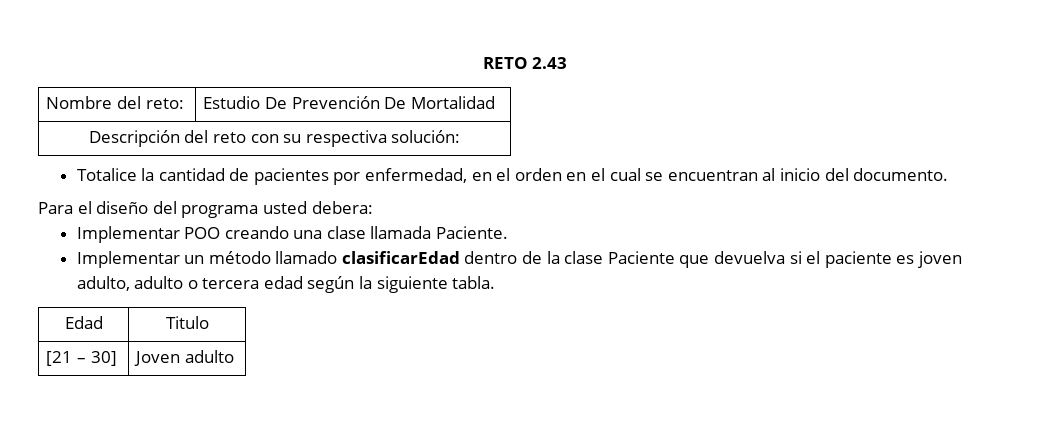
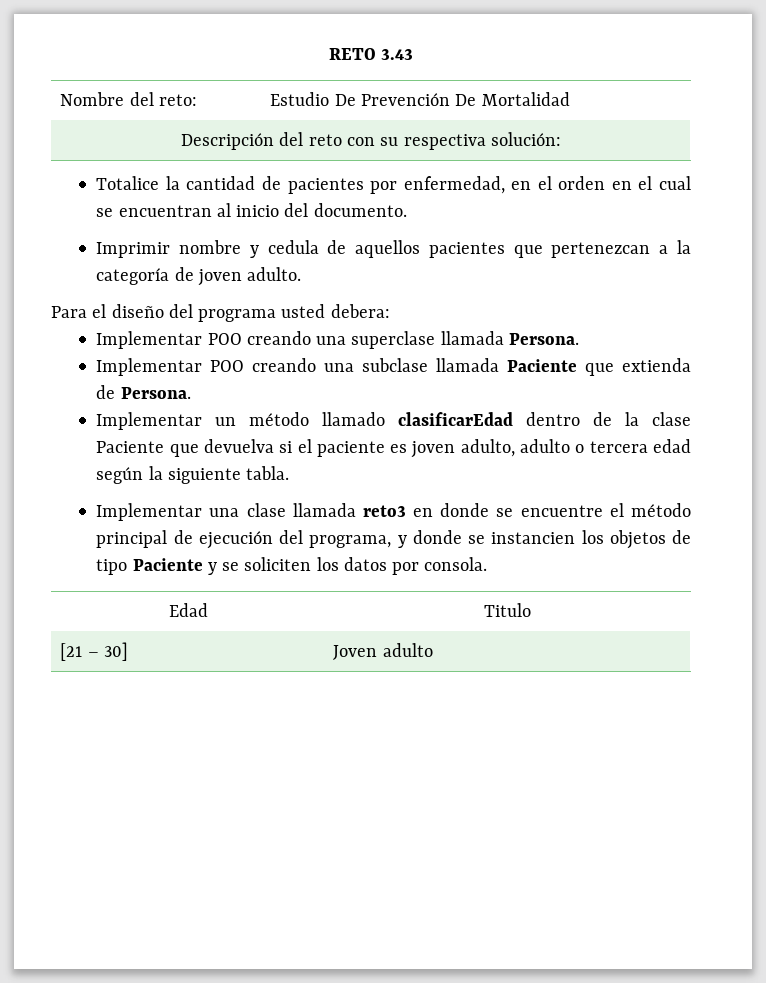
[532,57,568,69] 2.43 -> [381,49,414,60] 3.43
(949, 174) none -> [96,240,691,258] [96,267,302,286] // Imprimir nombre y cedula de aquellos pacientes que pertenezcan a la categoría de joven adulto.
[326,226,509,239] clase llamada Paciente. -> [351,331,579,349] [96,358,691,376] [96,385,191,399] superclase llamada Persona. // Implementar POO creando una subclase llamada Paciente que extienda de Persona.
(496, 282) none -> [96,503,692,521] [96,530,691,549] [96,557,488,575] // Implementar una clase llamada reto3 en donde se encuentre el método principal de ejecución del programa, y donde se instancien los objetos de tipo Paciente y se soliciten los datos por consola.

